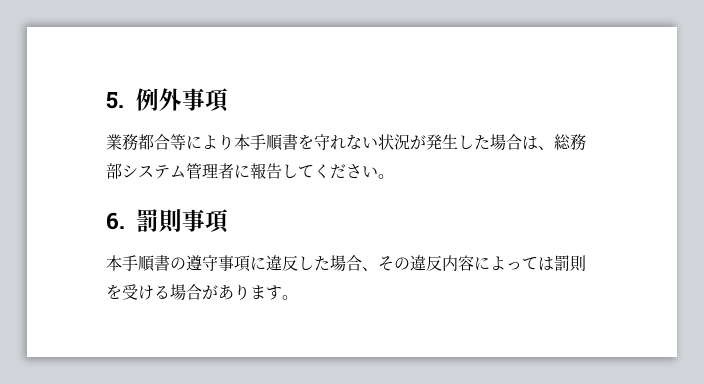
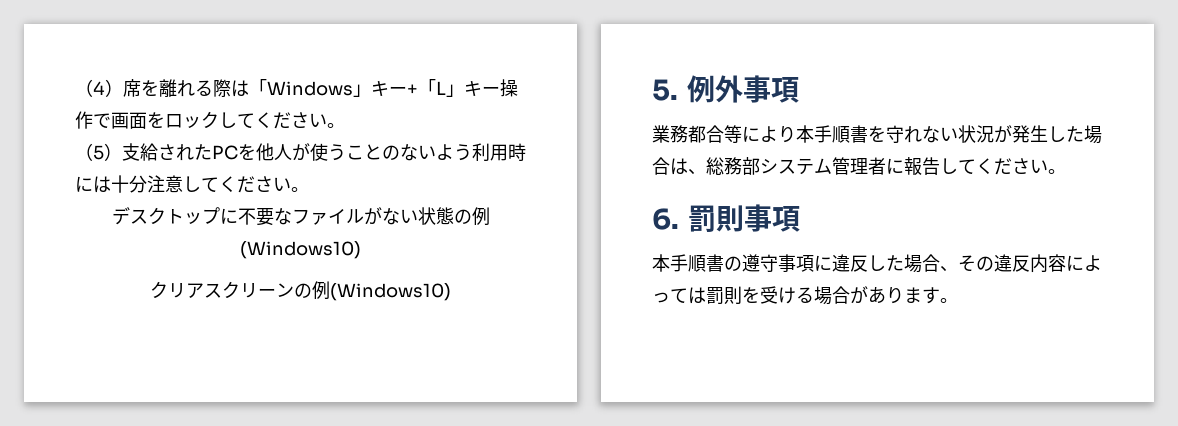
(106, 100) none -> [75,79,518,98] [75,111,345,129] [75,143,526,161] [75,175,309,193] [111,207,490,226] [240,241,361,259] [150,281,451,301] （4）席を離れる際は「Windows」キー+「L」キー操作で画面をロックしてください。 // （5）支給されたPCを他人が使うことのないよう利用時には十分注意してください。 // デスクトップに不要なファイルがない状態の例(Windows10) // クリアスクリーンの例(Windows10) //

